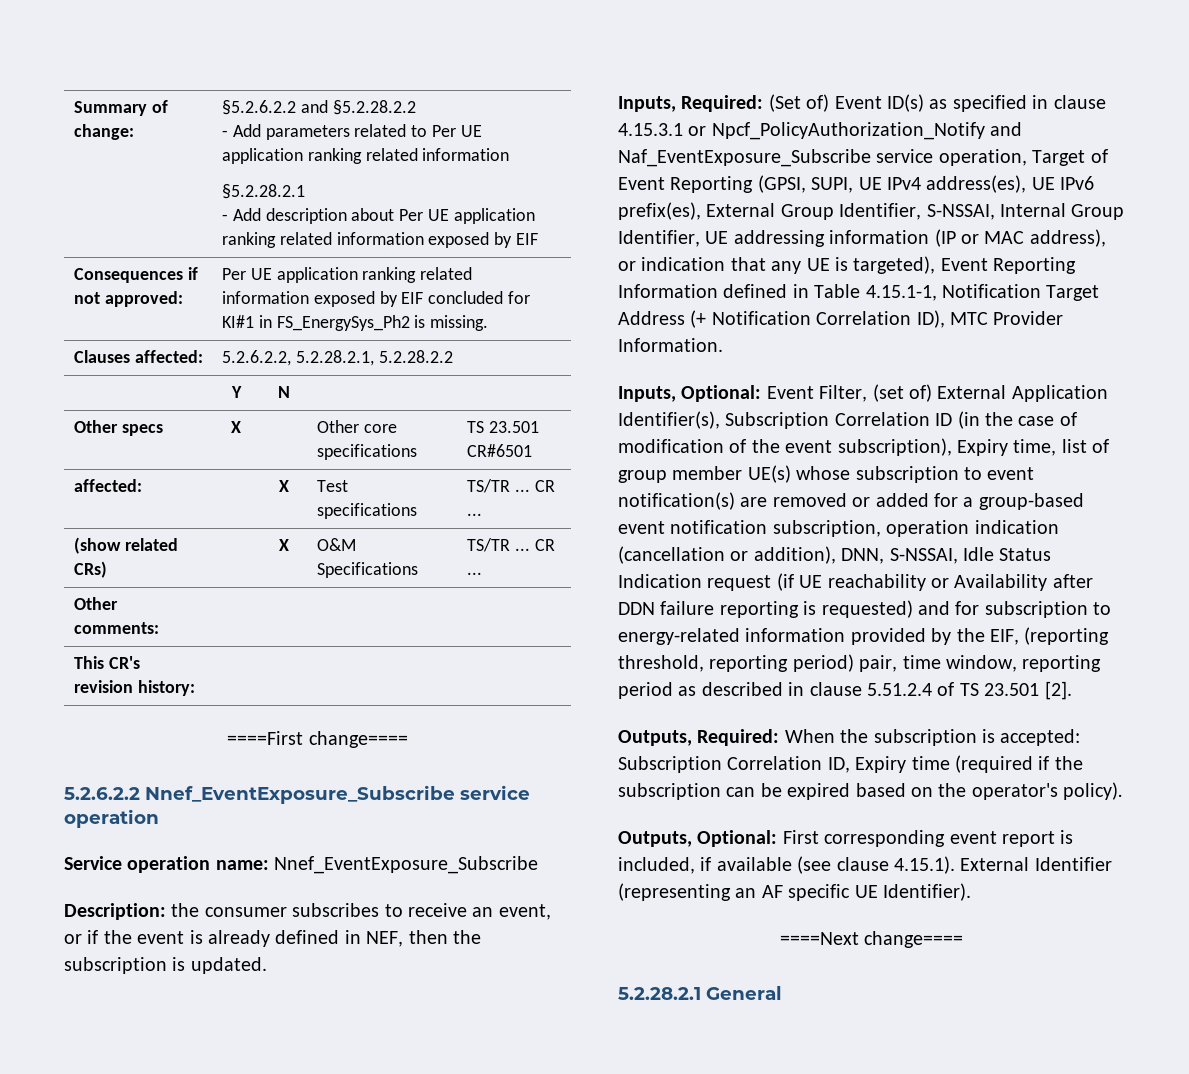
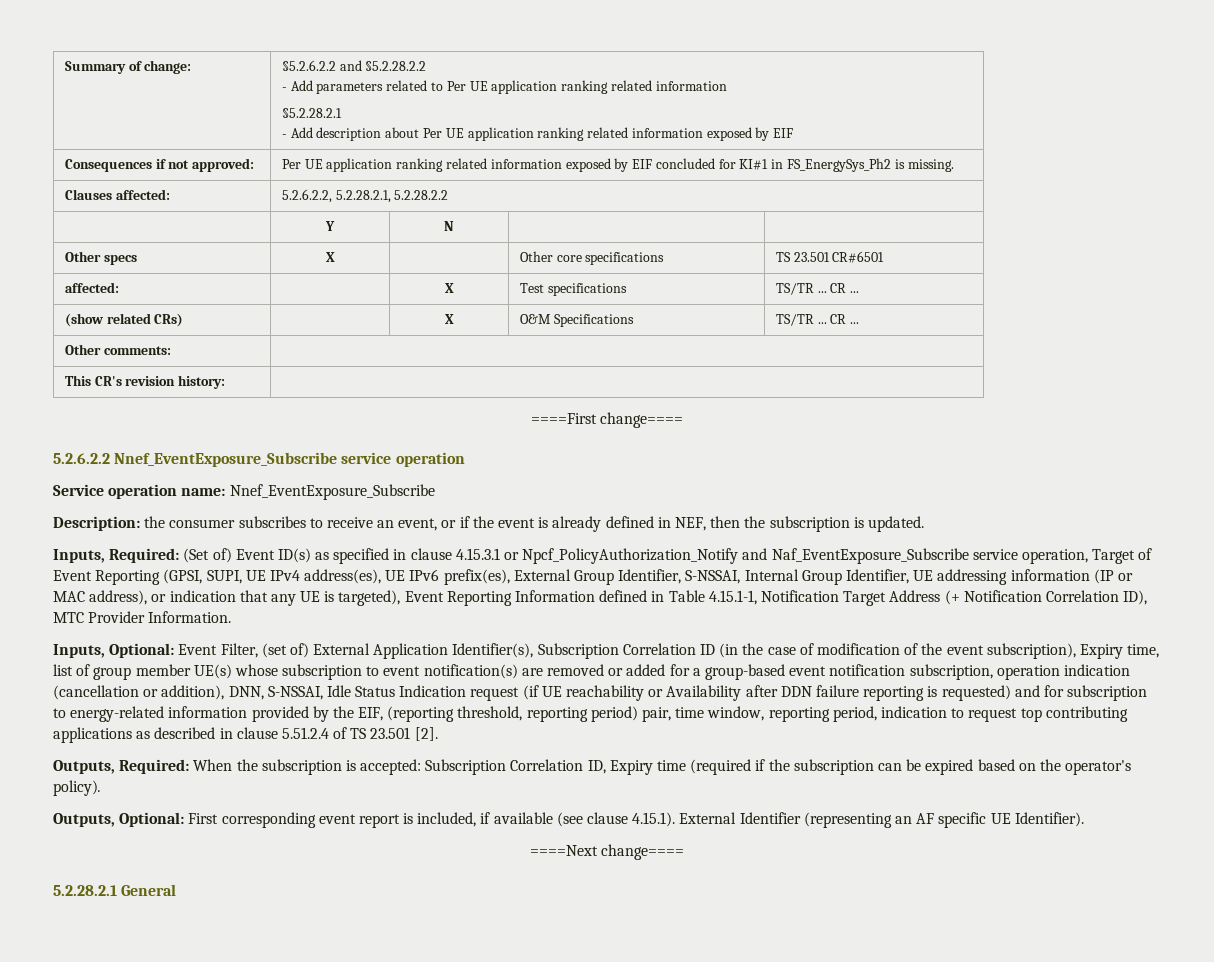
[618,682,673,699] period -> [832,706,1128,722] [53,727,132,743] period, indication to request top contributing applications

